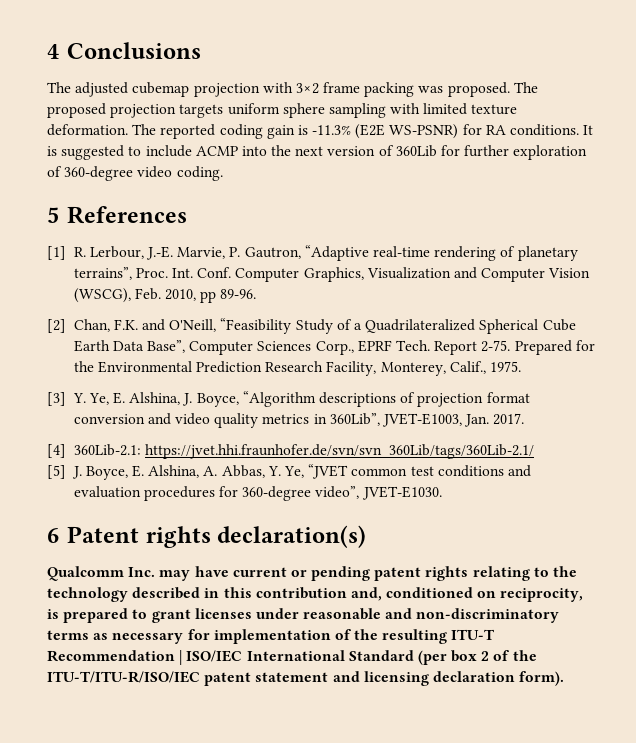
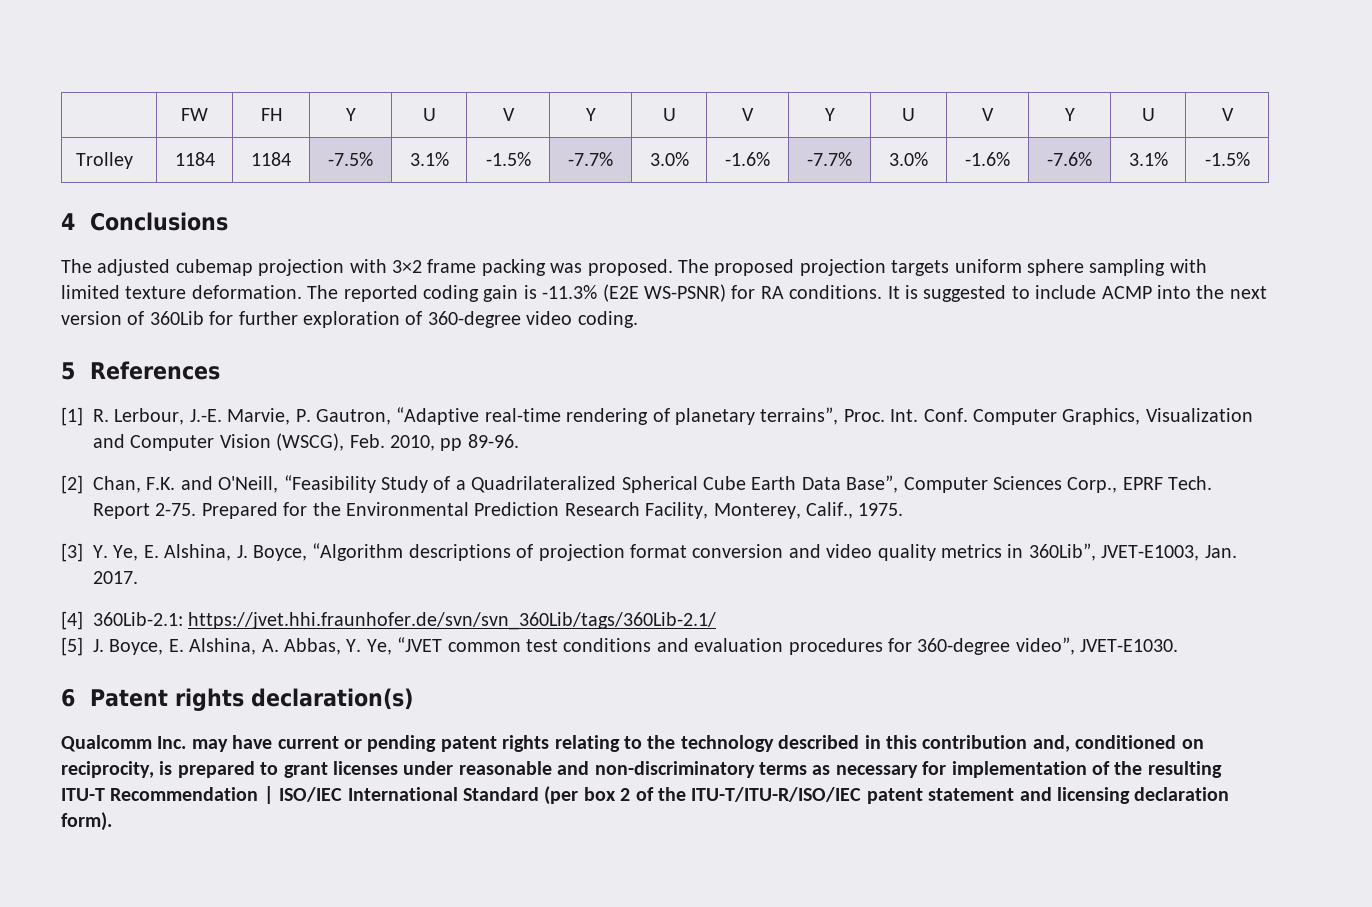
(47, 51) none -> [181,108,208,121] [260,108,282,121] [345,108,356,121] [422,108,436,121] [502,108,515,121] [585,108,596,121] [662,108,676,121] [742,108,754,121] [824,108,835,121] [902,108,915,121] [982,108,994,121] [1064,108,1075,121] [1141,108,1155,121] [1221,108,1234,121] [75,152,133,169] [174,152,215,166] [251,152,291,166] [328,152,373,166] [409,152,449,166] [485,152,531,166] [568,152,613,166] [649,152,689,166] [725,152,770,166] [807,152,852,166] [889,152,928,166] [965,152,1010,166] [1047,152,1092,166] [1128,152,1168,166] [1204,152,1250,166] | FW | FH | Y | U | V | Y | U | V | Y | U | V | Y | U | V // Trolley | 1184 | 1184 | -7.5% | 3.1% | -1.5% | -7.7% | 3.0% | -1.6% | -7.7% | 3.0% | -1.6% | -7.6% | 3.1% | -1.5% //

